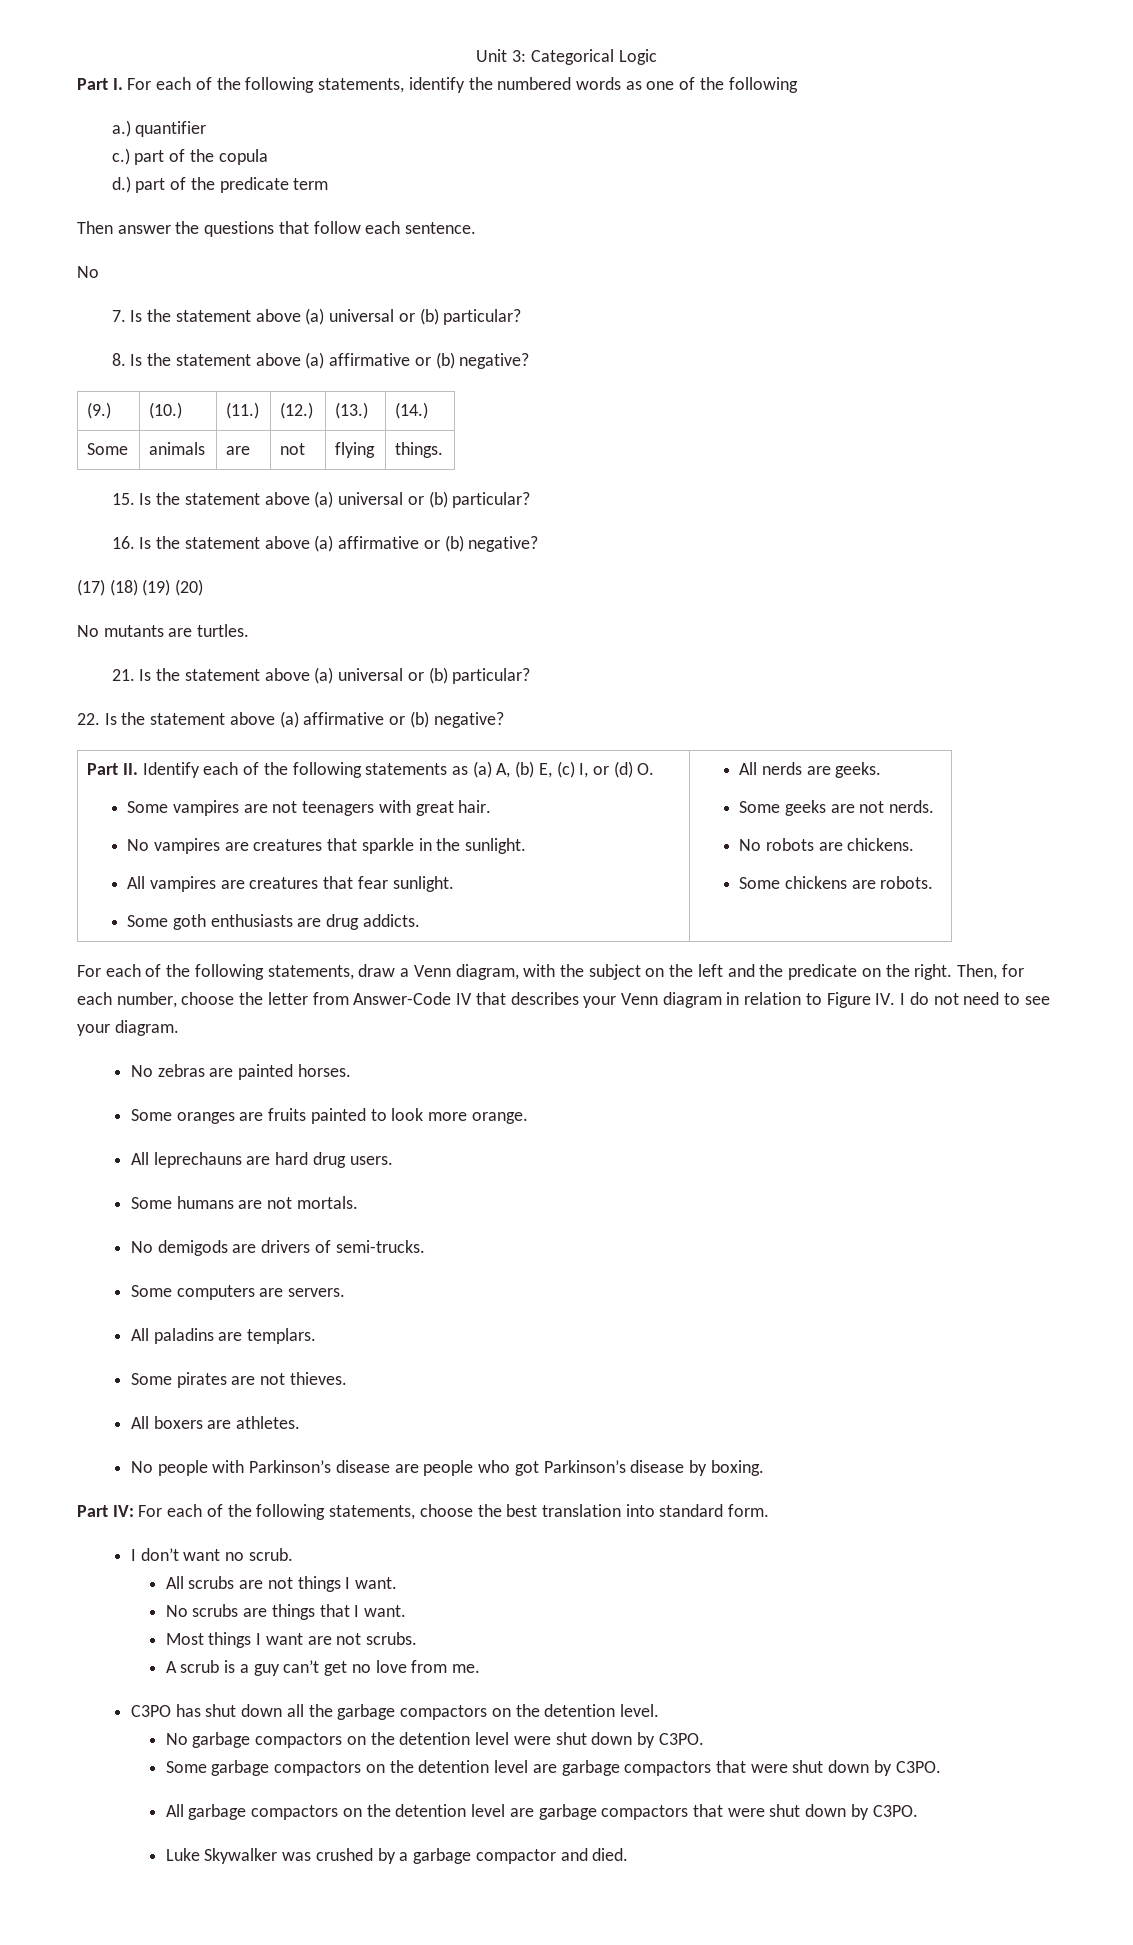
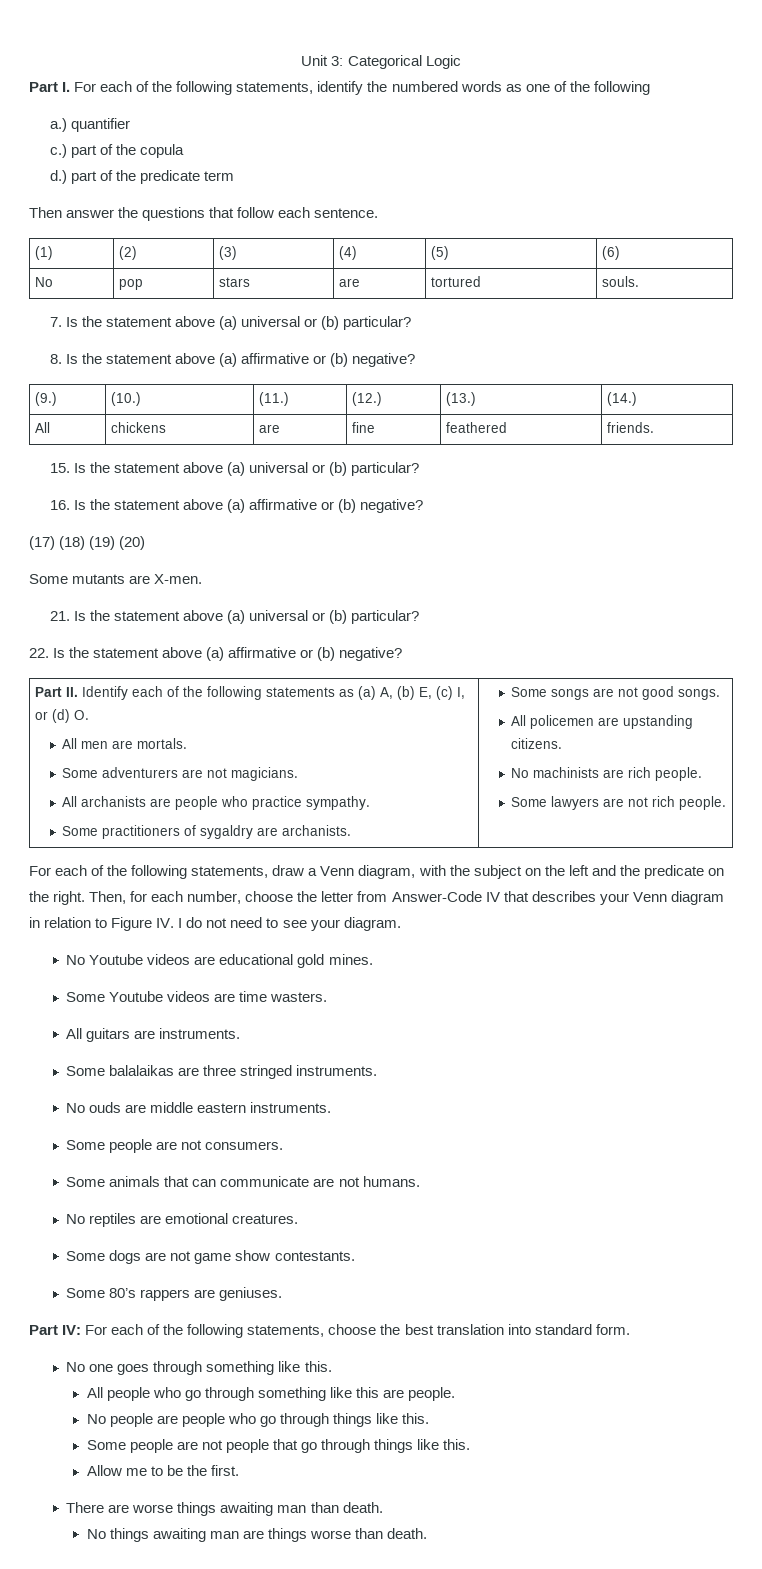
[77,266,99,278] // No -> [35,246,54,260] [119,246,138,260] [219,246,238,260] [339,246,358,260] [431,246,450,260] [602,246,621,260] [35,277,54,287] [119,279,144,290] [219,277,251,287] [339,278,361,287] [431,276,482,287] [602,276,640,287] // (1) | (2) | (3) | (4) | (5) | (6) // No | pop | stars | are | tortured | souls.
[87,443,129,455] [149,442,206,455] [226,446,251,455] [280,443,306,455] [335,442,376,458] [395,442,444,458] Some | animals | are | not | flying | things. -> [35,422,51,433] [111,422,167,433] [259,424,281,433] [352,422,376,433] [446,422,508,433] [607,422,655,433] All | chickens | are | fine | feathered | friends.
[77,625,99,637] No -> [29,574,68,584] Some
[197,624,250,637] turtles. -> [154,574,203,584] X-men.
[127,800,492,816] [127,838,527,854] [127,876,454,892] [127,914,420,930] [739,762,882,778] [739,800,935,816] [739,838,915,851] [739,876,934,889] // Some vampires are not teenagers with great hair. // No vampires are creatures that sparkle in the sunlight. // All vampires are creatures that fear sunlight. // Some goth enthusiasts are drug addicts. | All nerds are geeks. // Some geeks are not nerds. // No robots are chickens. // Some chickens are robots. -> [62,738,188,749] [62,767,299,781] [62,796,371,810] [62,825,352,839] [511,686,721,700] [511,715,694,729] [511,738,563,749] [511,767,703,781] [511,796,727,810] // All men are mortals. // Some adventurers are not magicians. // All archanists are people who practice sympathy. // Some practitioners of sygaldry are archanists. | Some songs are not good songs. // All policemen are upstanding citizens. // No machinists are rich people. // Some lawyers are not rich people.
[157,1064,351,1080] [131,1108,528,1124] [131,1152,393,1168] [131,1196,358,1209] [131,1240,425,1256] [131,1285,346,1300] [131,1328,317,1344] [131,1372,347,1388] [131,1416,301,1429] [131,1460,764,1476] zebras are painted horses. // Some oranges are fruits painted to look more orange. // All leprechauns are hard drug users. // Some humans are not mortals. // No demigods are drivers of semi-trucks. // Some computers are servers. // All paladins are templars. // Some pirates are not thieves. // All boxers are athletes. // No people with Parkinson’s disease are people who got Parkinson’s disease by boxing. -> [89,954,373,968] [66,991,328,1002] [66,1028,241,1042] [66,1065,378,1079] [66,1102,332,1113] [66,1139,284,1153] [66,1176,420,1187] [66,1213,299,1227] [66,1250,355,1264] [66,1287,283,1301] Youtube videos are educational gold mines. // Some Youtube videos are time wasters. // All guitars are instruments. // Some balalaikas are three stringed instruments. // No ouds are middle eastern instruments. // Some people are not consumers. // Some animals that can communicate are not humans. // No reptiles are emotional creatures. // Some dogs are not game show contestants. // Some 80’s rappers are geniuses.
[131,1548,293,1561] [165,1576,398,1592] [165,1604,407,1620] [165,1632,418,1648] [165,1660,481,1676] [131,1704,659,1720] [165,1732,704,1748] [165,1760,941,1776] [165,1804,918,1820] [165,1848,629,1864] I don’t want no scrub. // All scrubs are not things I want. // No scrubs are things that I want. // Most things I want are not scrubs. // A scrub is a guy can’t get no love from me. // C3PO has shut down all the garbage compactors on the detention level. // No garbage compactors on the detention level were shut down by C3PO. // Some garbage compactors on the detention level are garbage compactors that were shut down by C3PO. // All garbage compactors on the detention level are garbage compactors that were shut down by C3PO. // Luke Skywalker was crushed by a garbage compactor and died. -> [66,1361,332,1375] [86,1387,456,1401] [86,1413,430,1427] [86,1439,471,1453] [86,1465,240,1476] [66,1502,383,1516] [86,1528,428,1542] No one goes through something like this. // All people who go through something like this are people. // No people are people who go through things like this. // Some people are not people that go through things like this. // Allow me to be the first. // There are worse things awaiting man than death. // No things awaiting man are things worse than death.

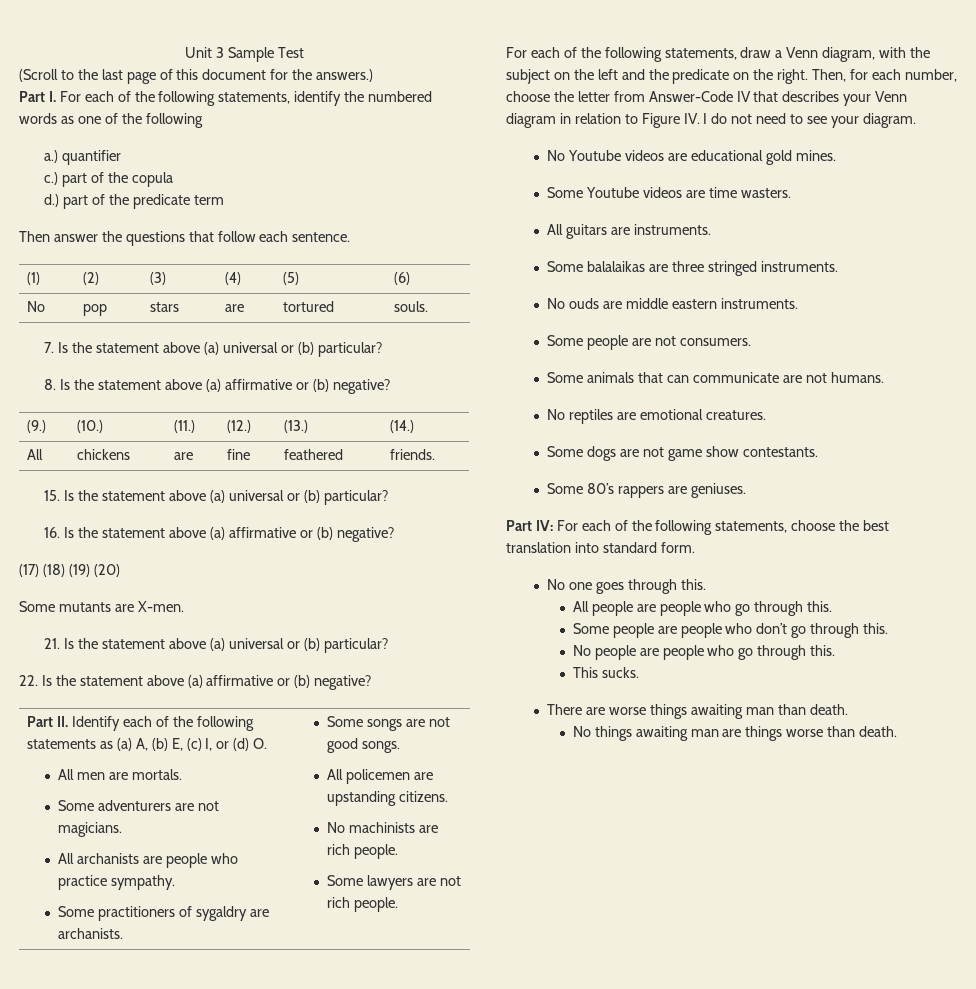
[331,55,461,69] 3: Categorical Logic -> [216,47,304,62] [19,69,374,84] 3 Sample Test // (Scroll to the last page of this document for the answers.)
[206,1361,301,1375] something like -> (678, 586) none
[153,1387,456,1401] who go through something like this are people. -> [636,601,833,616] [572,623,889,638] are people who go through this. // Some people are people who don’t go through this.
[333,1413,430,1427] [86,1439,471,1453] [86,1465,240,1476] things like this. // Some people are not people that go through things like this. // Allow me to be the first. -> [810,645,836,656] [572,667,639,678] this. // This sucks.

